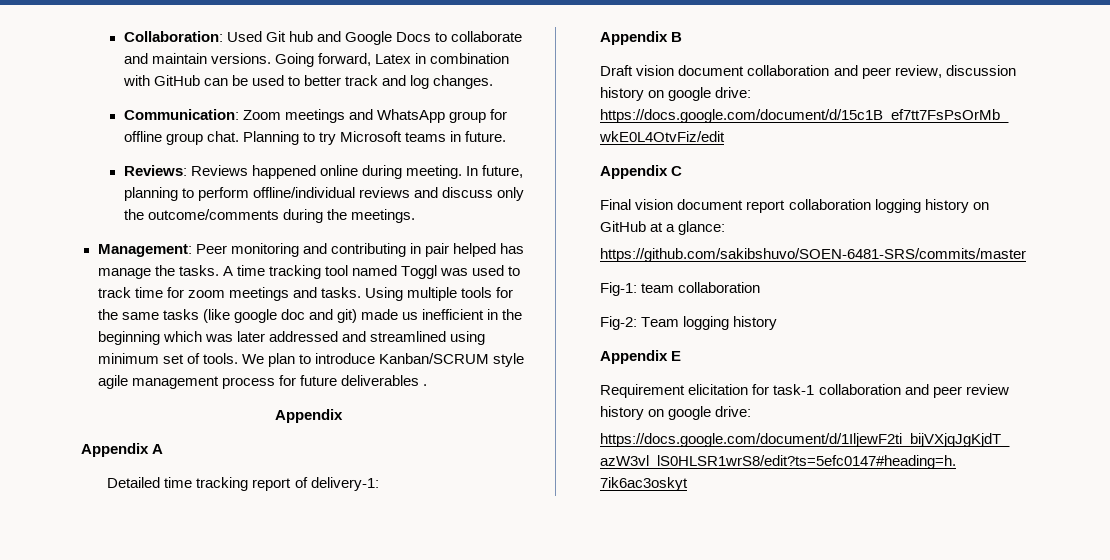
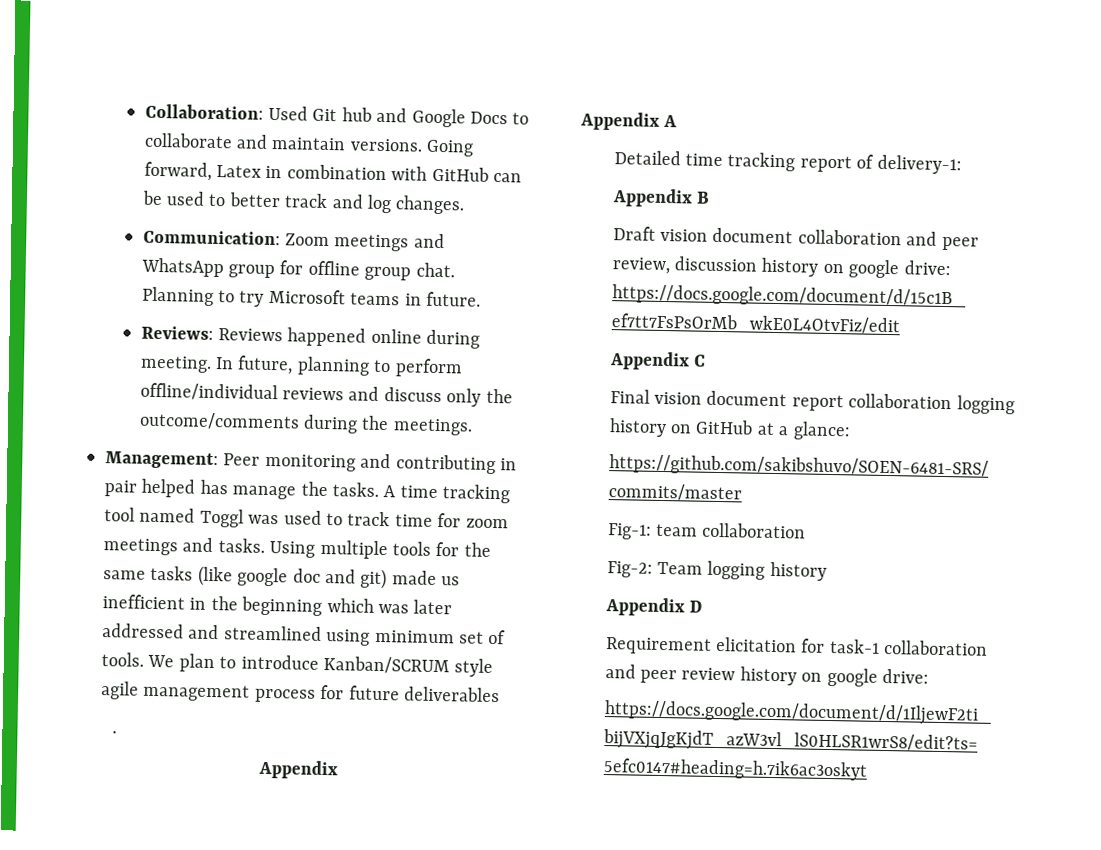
(419, 380) none -> (500, 694) //
[671,351,682,361] E -> [689,600,703,613] D

